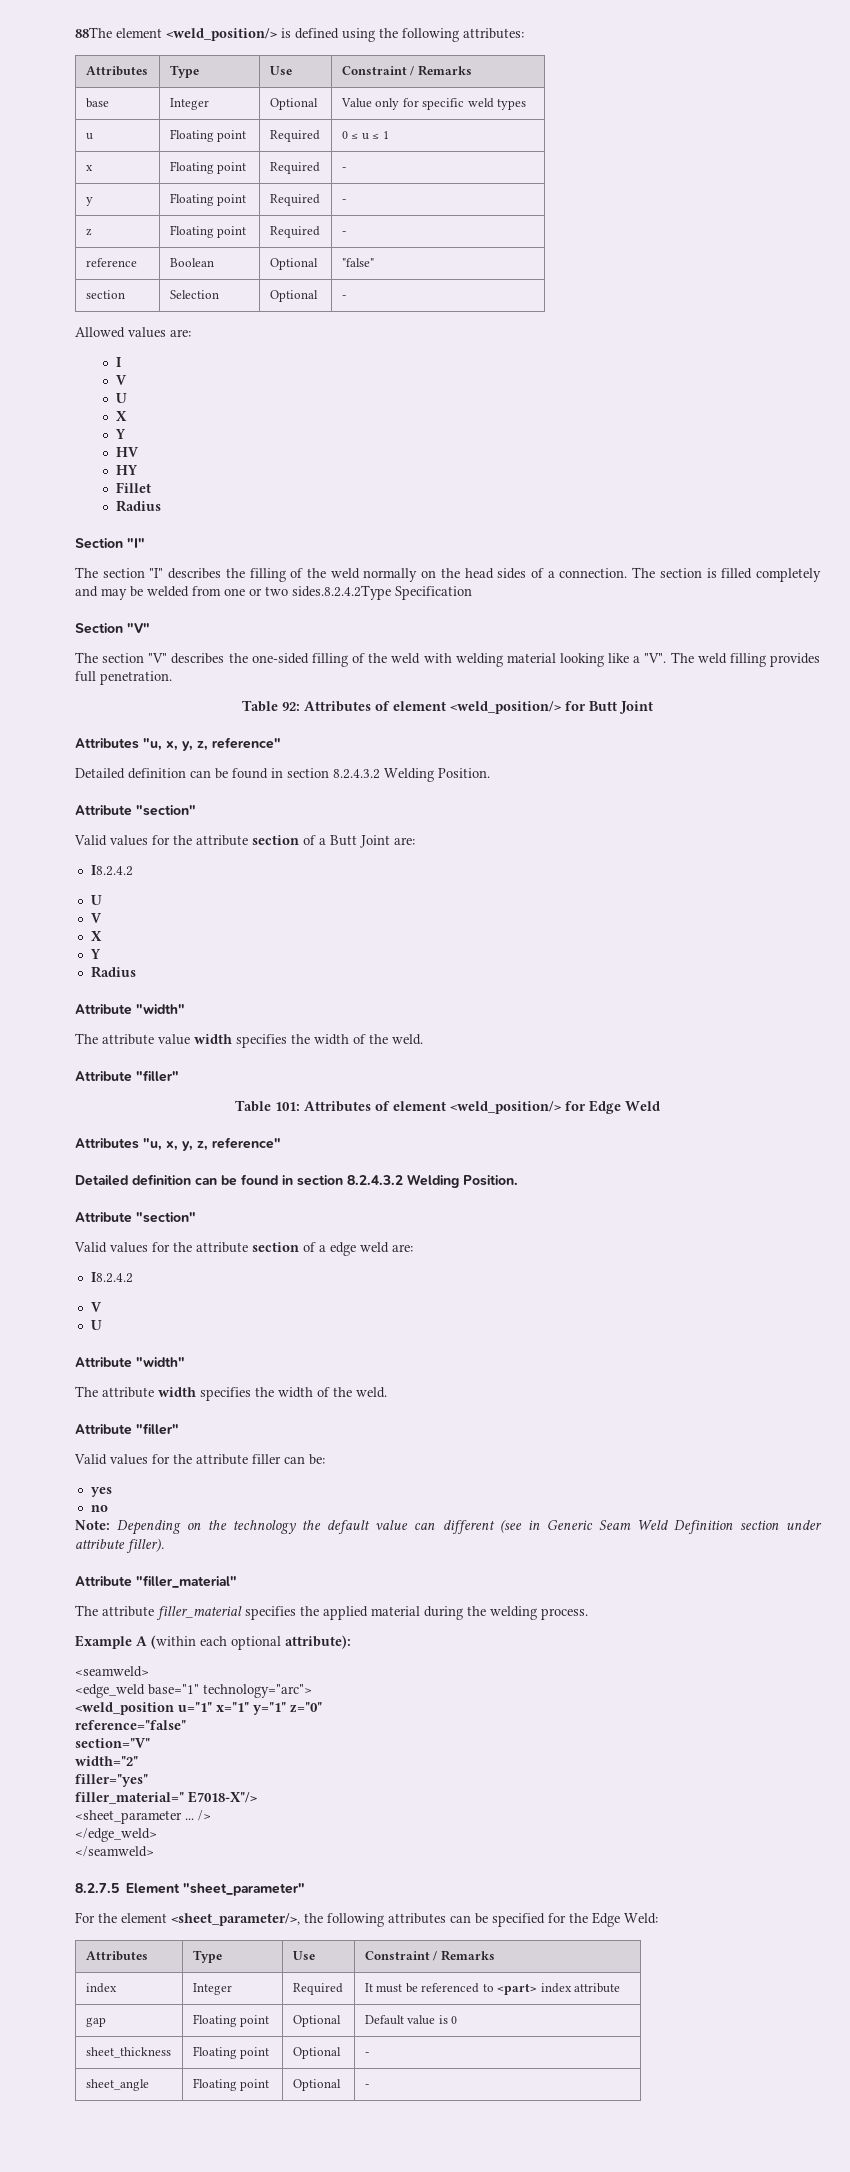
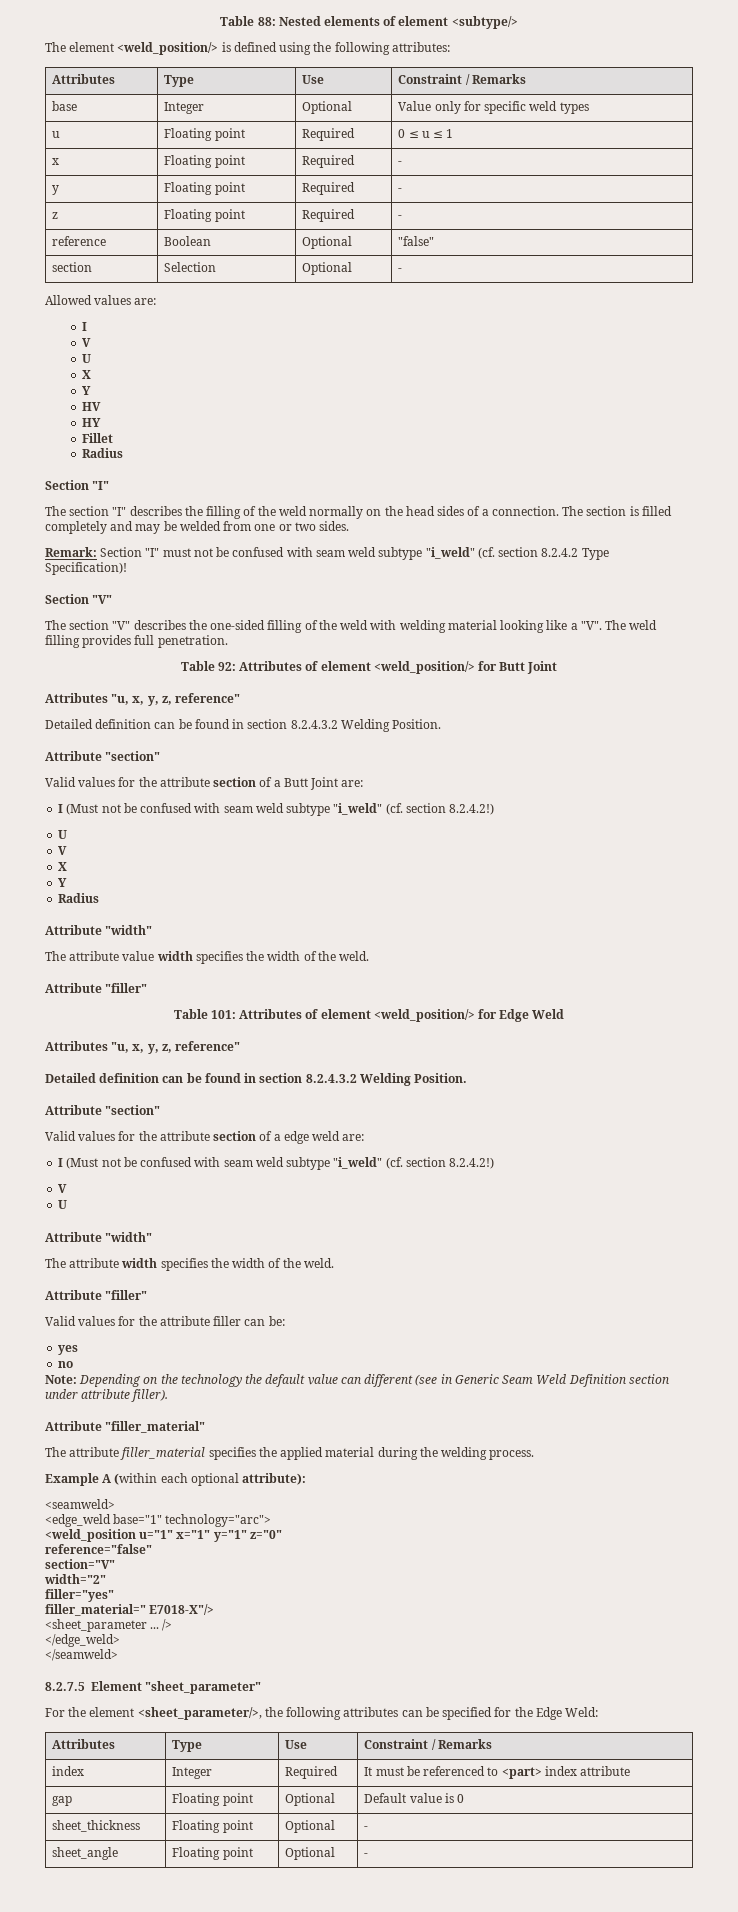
[75,27,112,38] 88The -> [220,16,518,29] [45,42,66,52] Table 88: Nested elements of element <subtype/> // The
[292,585,472,600] sides.8.2.4.2Type Specification -> [319,521,350,531] [45,547,609,560] [45,562,127,575] sides. // Remark: Section "I" must not be confused with seam weld subtype "i_weld" (cf. section 8.2.4.2 Type Specification)!
[90,865,133,876] I8.2.4.2 -> [58,803,495,816] I (Must not be confused with seam weld subtype "i_weld" (cf. section 8.2.4.2!)
[90,1272,133,1283] I8.2.4.2 -> [58,1157,495,1170] I (Must not be confused with seam weld subtype "i_weld" (cf. section 8.2.4.2!)

